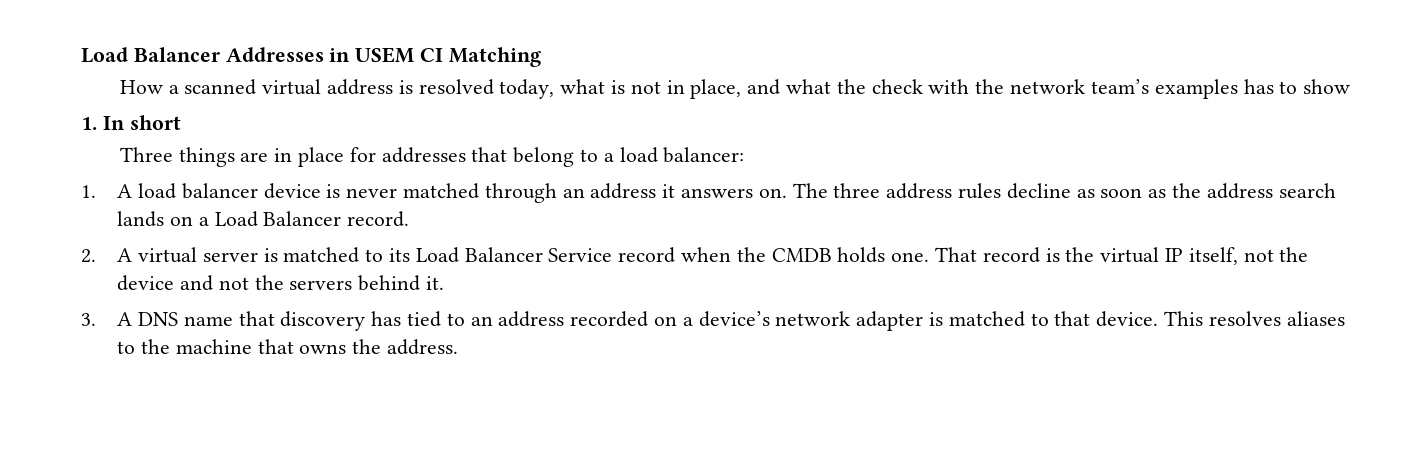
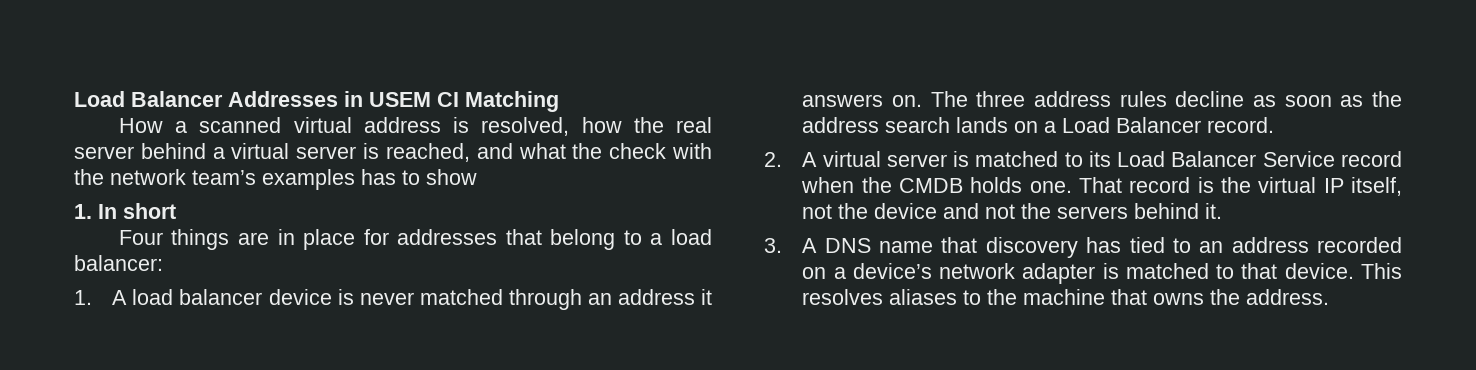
[418,79,742,99] resolved today, what is not in place, -> [481,117,712,136] [74,143,470,162] resolved, how the real server behind a virtual server is reached,
[119,147,173,162] Three -> [118,230,163,245] Four

